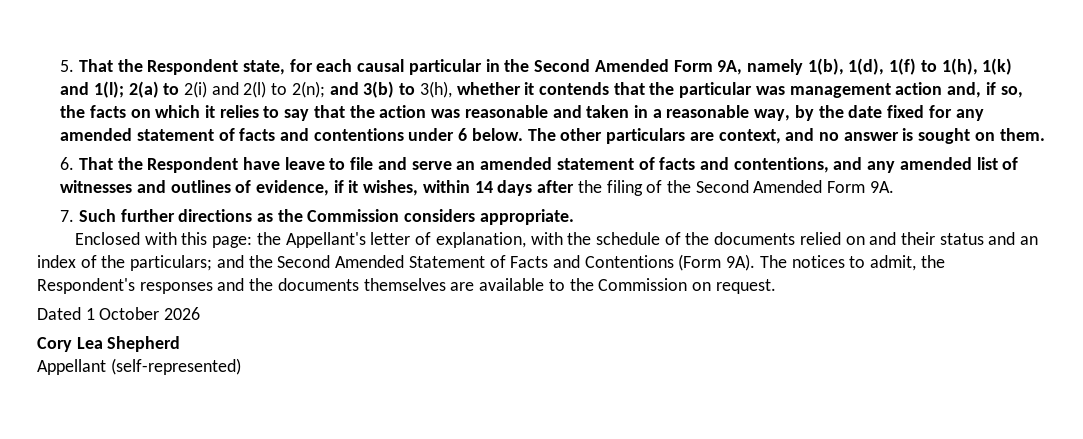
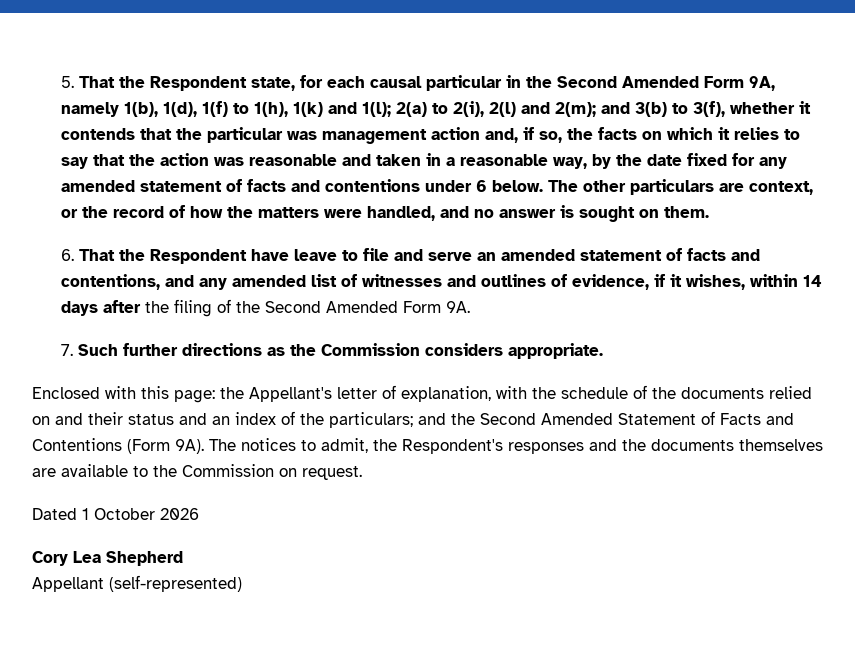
[184,81,325,98] 2(i) and 2(l) to 2(n); -> [452,101,596,117] 2(i), 2(l) and 2(m);
[419,81,452,98] 3(h), -> [692,101,725,117] 3(f),
(781, 136) none -> [60,205,435,221] or the record of how the matters were handled,

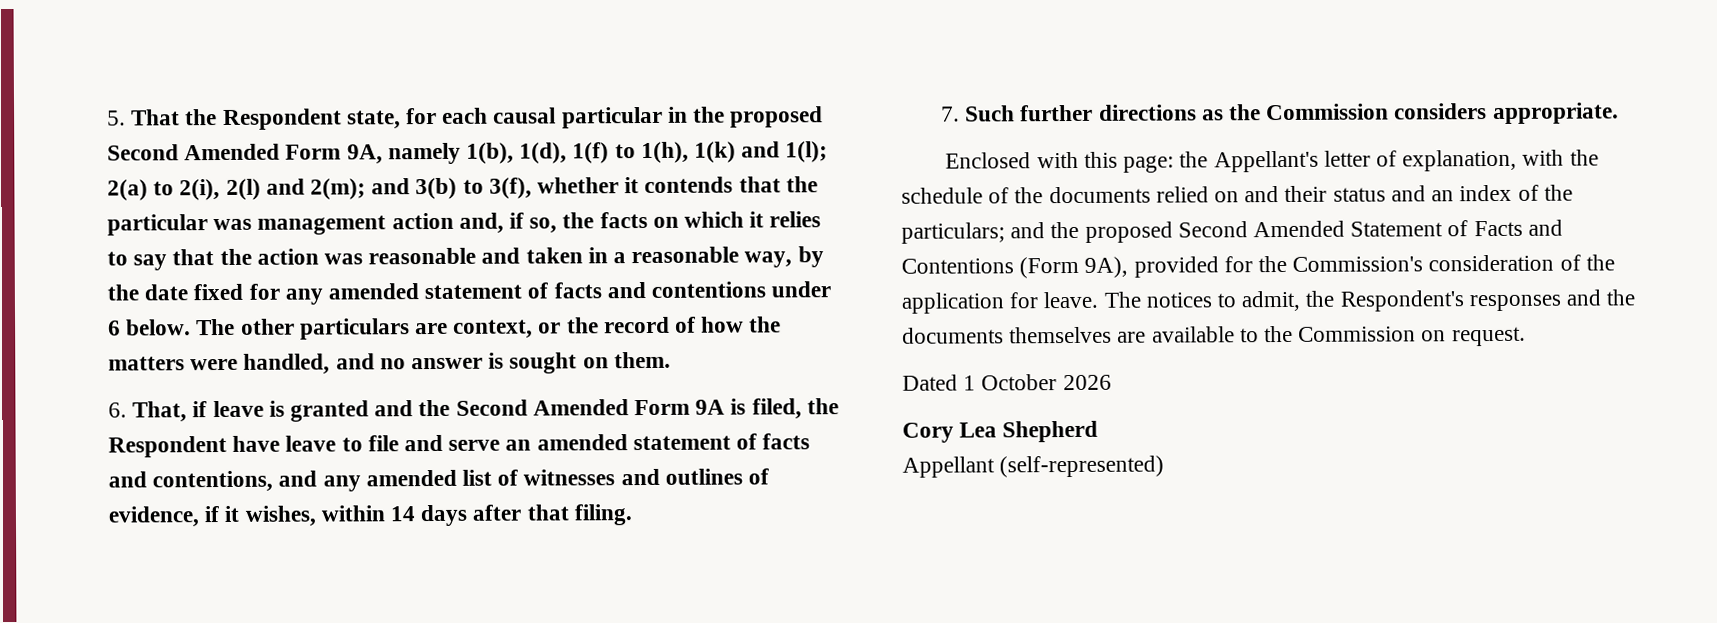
(552, 82) none -> [730,106,824,128] proposed
[78,249,115,261] That -> [132,398,802,423] That, if leave is granted and the Second Amended Form 9A is filed,
[144,299,470,317] the filing of the Second Amended Form 9A. -> [526,504,633,526] that filing.
(475, 419) none -> [1084,221,1173,243] proposed
[175,439,204,454] 9A). -> [1084,254,1615,278] [901,291,1099,314] 9A), provided for the Commission's consideration of the application for leave.

